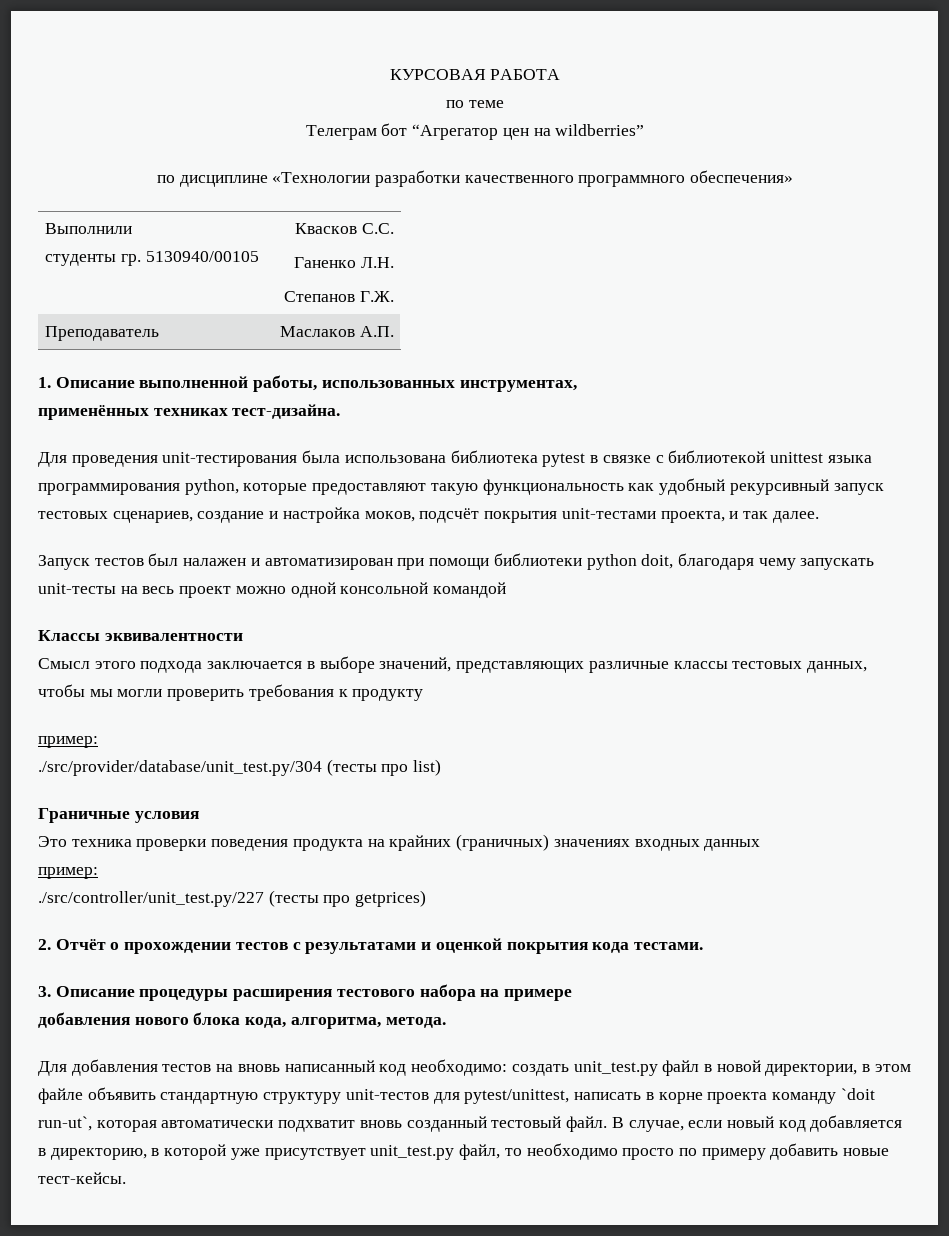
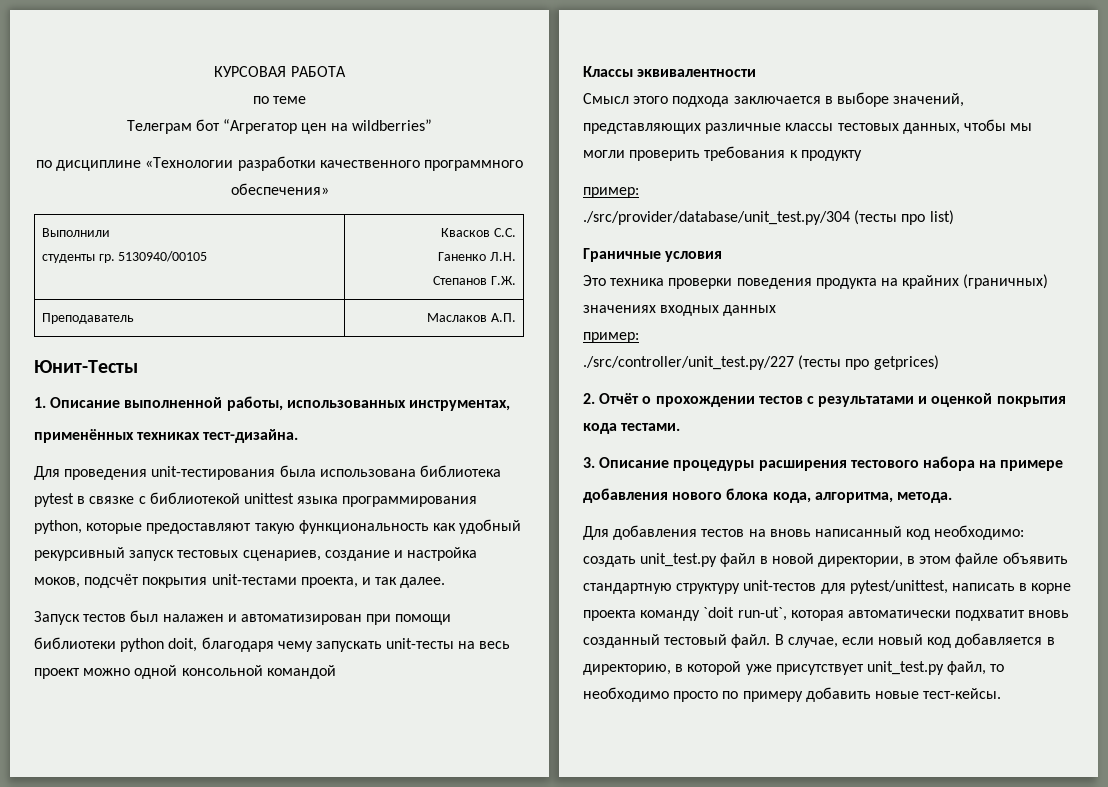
(394, 331) none -> [34,360,138,373] // Юнит-Тесты

